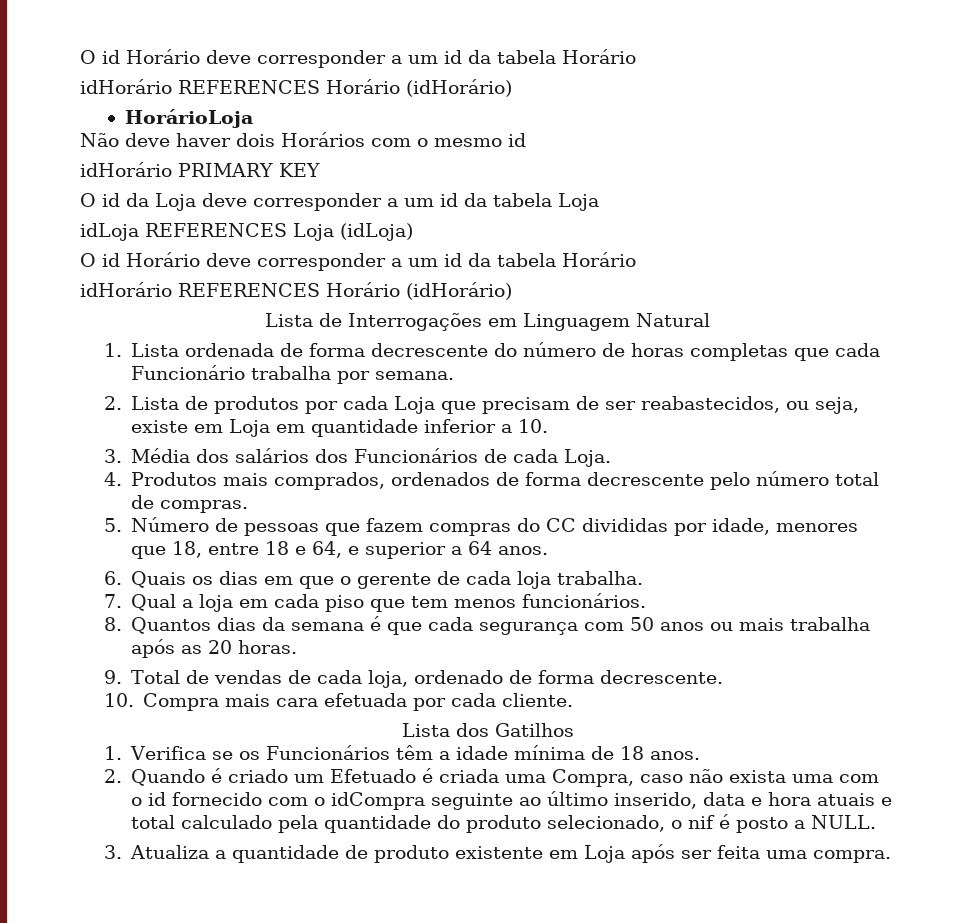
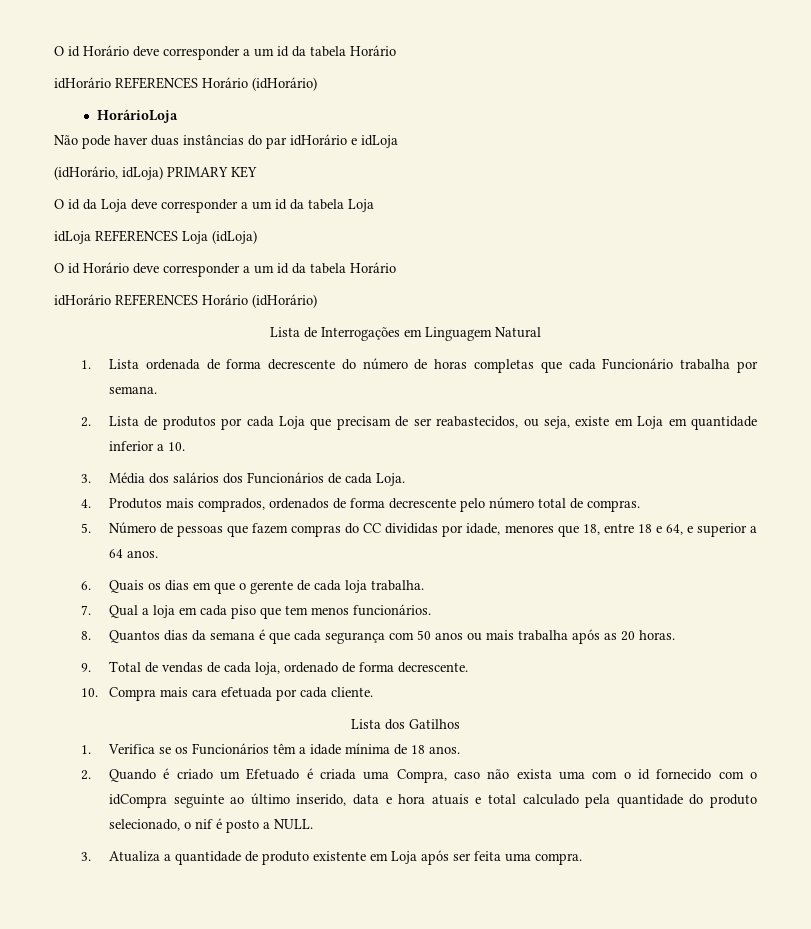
[125,132,526,147] [80,162,172,177] deve haver dois Horários com o mesmo id // idHorário -> [82,134,398,149] [54,166,163,180] pode haver duas instâncias do par idHorário e idLoja // (idHorário, idLoja)

